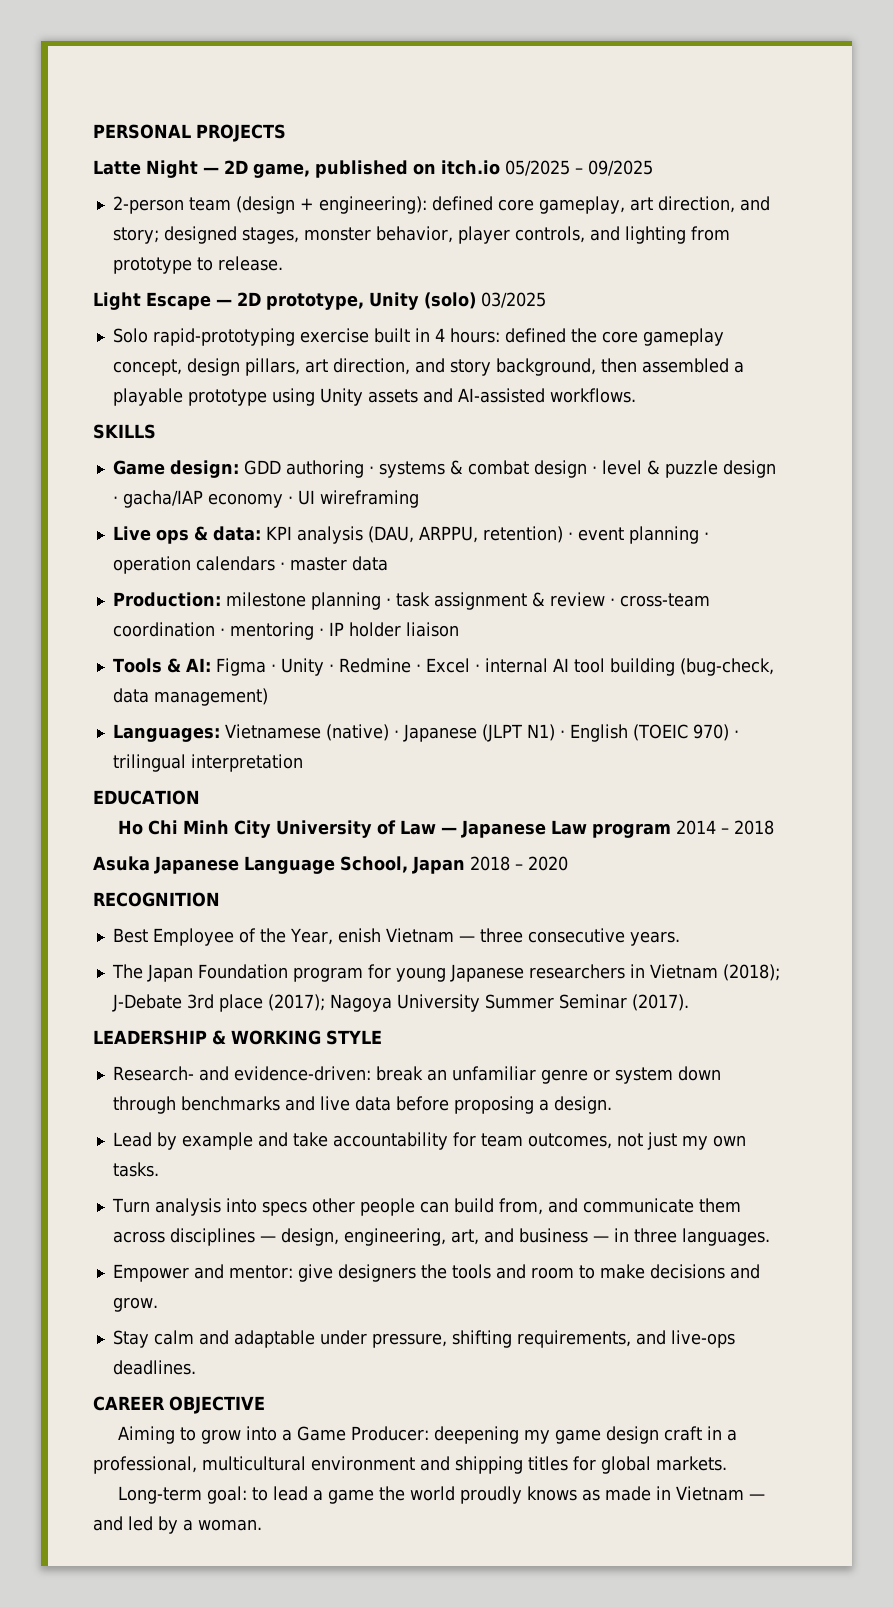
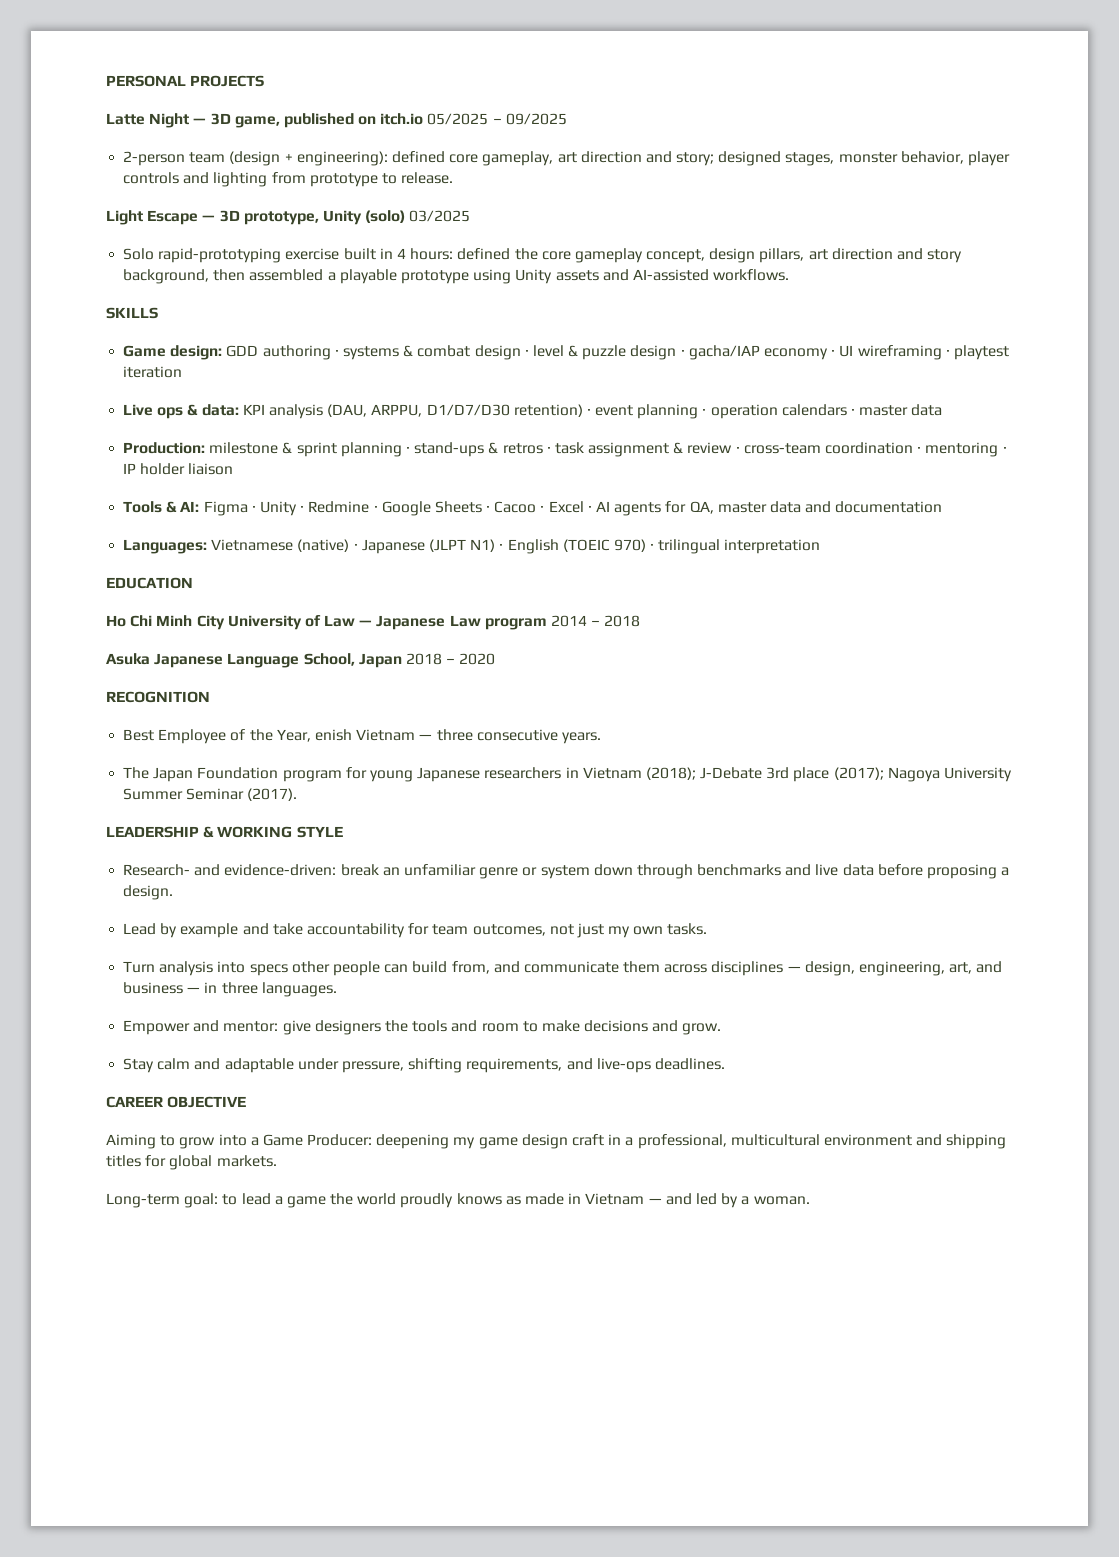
[224,160,248,174] 2D -> [210,113,231,125] 3D
[657,196,735,213] direction, -> [580,151,642,163] direction
[514,226,585,243] controls, -> [123,172,180,184] controls
[237,292,261,306] 2D -> [219,210,240,222] 3D
[332,358,410,375] direction, -> [831,248,893,260] direction
(419, 499) none -> [945,345,1009,360] [123,366,183,378] · playtest iteration
(478, 534) none -> [426,404,510,416] D1/D7/D30
[310,592,381,610] planning -> [282,442,543,457] & sprint planning · stand-ups & retros
[425,658,774,676] [112,688,268,706] Excel · internal AI tool building (bug-check, data management) -> [381,501,943,516] Google Sheets · Cacoo · Excel · AI agents for QA, master data and documentation

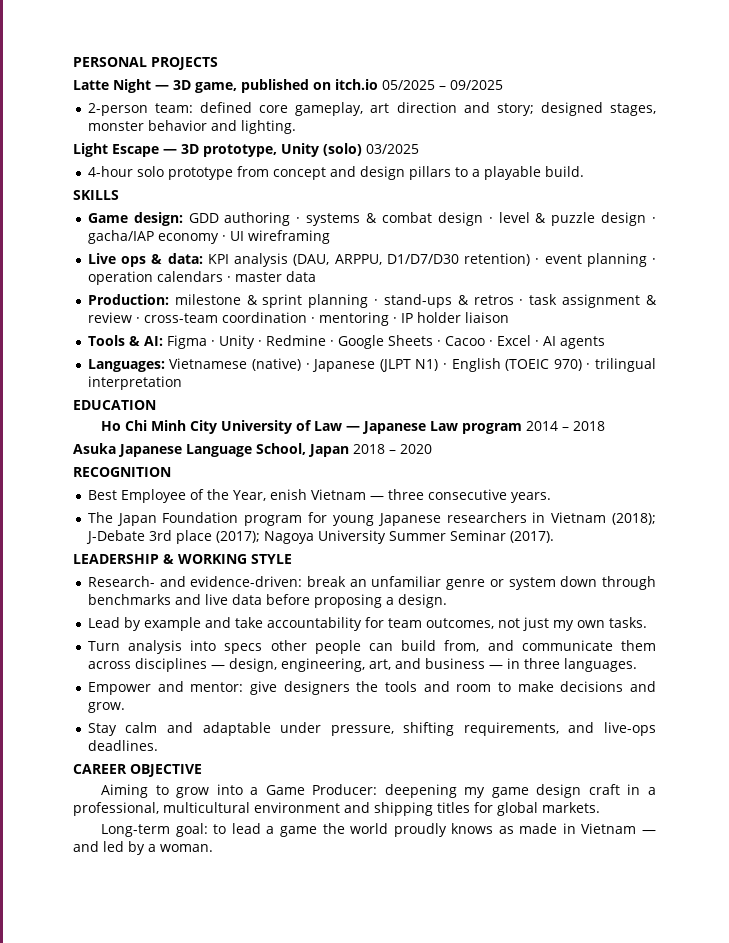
[189,151,388,166] team (design + engineering): -> [154,103,193,113] team:
[900,151,1011,166] [123,172,454,187] behavior, player controls and lighting from prototype to release. -> [147,120,296,134] behavior and lighting.
[123,248,963,263] [123,269,790,284] Solo rapid-prototyping exercise built in 4 hours: defined the core gameplay concept, design pillars, art direction and story background, then assembled a playable prototype using Unity assets and AI-assisted workflows. -> [87,166,584,180] 4-hour solo prototype from concept and design pillars to a playable build.
[945,345,1009,360] [123,366,183,378] · playtest iteration -> (330, 237) none
[665,501,943,514] for QA, master data and documentation -> (605, 342) none

